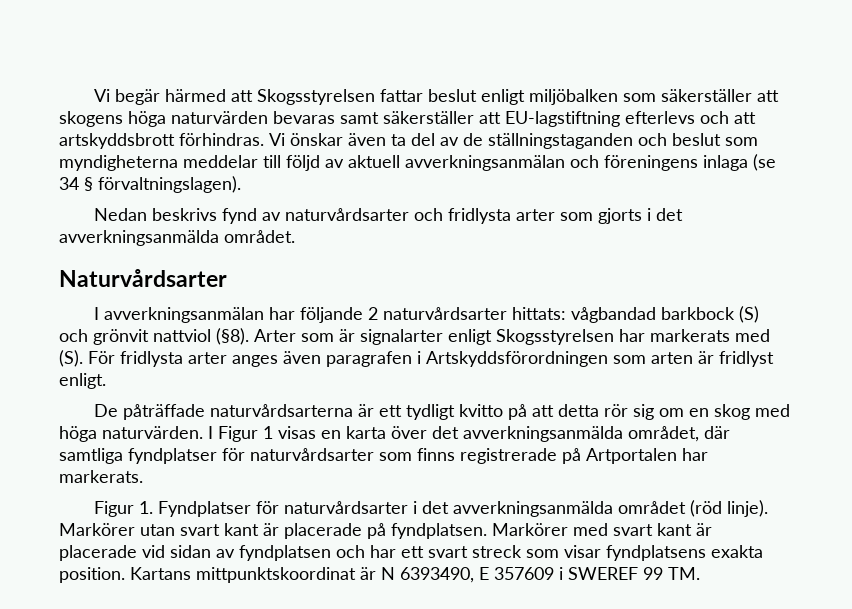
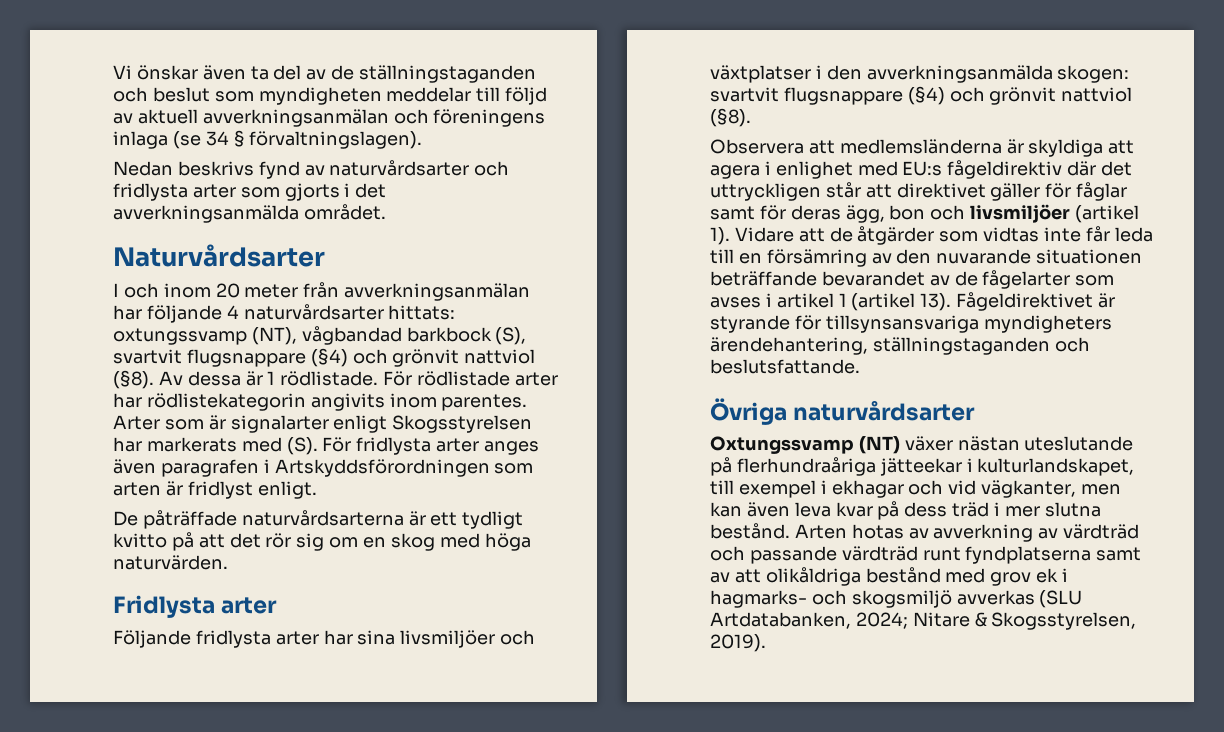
[94,89,780,105] [59,111,756,127] [59,133,285,149] Vi begär härmed att Skogsstyrelsen fattar beslut enligt miljöbalken som säkerställer att skogens höga naturvärden bevaras samt säkerställer att EU-lagstiftning efterlevs och att artskyddsbrott förhindras. Vi -> [113,65,132,79] Vi
[59,155,178,171] myndigheterna -> [258,87,382,105] myndigheten
(100, 313) none -> [123,282,340,298] och inom 20 meter från
[368,307,379,320] 2 -> [226,305,239,319] 4
[571,306,760,323] [59,328,249,345] vågbandad barkbock (S) och grönvit nattviol (§8). -> [113,326,527,345] [113,348,536,367] [113,370,558,389] [113,393,528,411] oxtungssvamp (NT), vågbandad barkbock (S), svartvit flugsnappare (§4) och grönvit nattviol (§8). Av dessa är 1 rödlistade. För rödlistade arter har rödlistekategorin angivits inom parentes.
[558,404,600,417] detta -> [229,533,261,548] det
[208,426,730,442] [59,448,708,464] [59,470,143,483] [94,500,769,517] [59,523,712,539] [59,545,763,561] [59,567,700,583] I Figur 1 visas en karta över det avverkningsanmälda området, där samtliga fyndplatser för naturvårdsarter som finns registrerade på Artportalen har markerats. // Figur 1. Fyndplatser för naturvårdsarter i det avverkningsanmälda området (röd linje). Markörer utan svart kant är placerade på fyndplatsen. Markörer med svart kant är placerade vid sidan av fyndplatsen och har ett svart streck som visar fyndplatsens exakta position. Kartans mittpunktskoordinat är N 6393490, E 357609 i SWEREF 99 TM. -> [113,595,278,618] [113,630,536,648] [710,65,1130,83] [710,86,1133,105] [710,108,751,127] [710,139,1135,157] [710,160,1133,179] [710,182,1128,201] [710,204,1140,223] [710,226,1153,245] [710,249,1143,267] [710,270,1115,289] [710,292,1116,311] [710,315,1112,333] [710,337,1090,355] [710,359,860,374] [710,398,976,425] [710,436,1134,454] [710,457,1135,476] [710,480,1122,498] [710,501,1101,520] [710,523,1140,542] [710,546,1142,564] [710,567,1069,586] [710,590,1083,608] [710,612,1137,630] [710,634,766,652] // Fridlysta arter // Följande fridlysta arter har sina livsmiljöer och växtplatser i den avverkningsanmälda skogen: svartvit flugsnappare (§4) och grönvit nattviol (§8). // Observera att medlemsländerna är skyldiga att agera i enlighet med EU:s fågeldirektiv där det uttryckligen står att direktivet gäller för fåglar samt för deras ägg, bon och livsmiljöer (artikel 1). Vidare att de åtgärder som vidtas inte får leda till en försämring av den nuvarande situationen beträffande bevarandet av de fågelarter som avses i artikel 1 (artikel 13). Fågeldirektivet är styrande för tillsynsansvariga myndigheters ärendehantering, ställningstaganden och beslutsfattande. // Övriga naturvårdsarter // Oxtungssvamp (NT) växer nästan uteslutande på flerhundraåriga jätteekar i kulturlandskapet, till exempel i ekhagar och vid vägkanter, men kan även leva kvar på dess träd i mer slutna bestånd. Arten hotas av avverkning av värdträd och passande värdträd runt fyndplatserna samt av att olikåldriga bestånd med grov ek i hagmarks- och skogsmiljö avverkas (SLU Artdatabanken, 2024; Nitare & Skogsstyrelsen, 2019).

